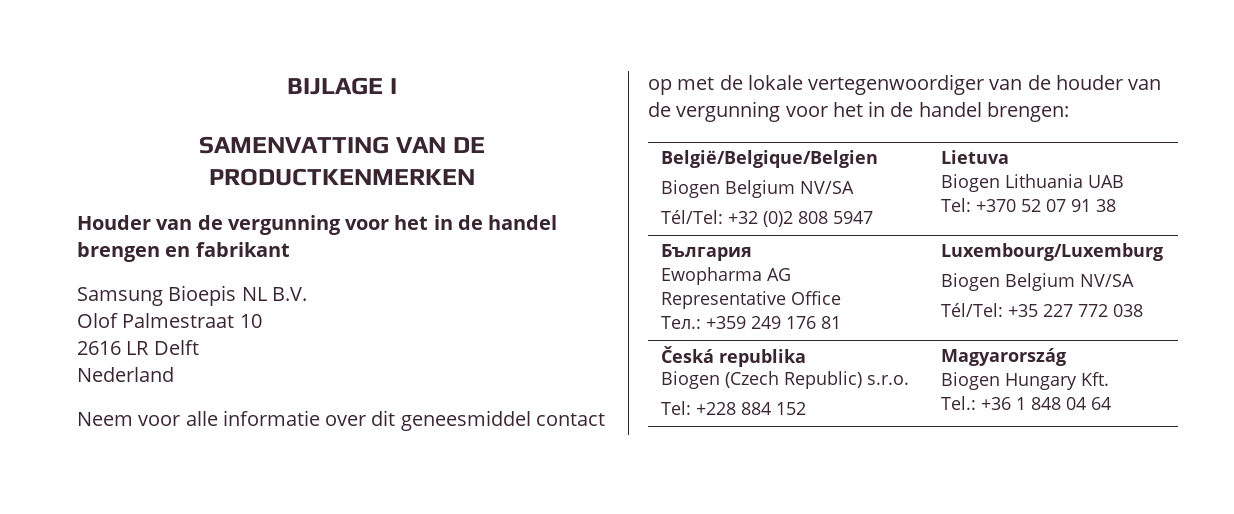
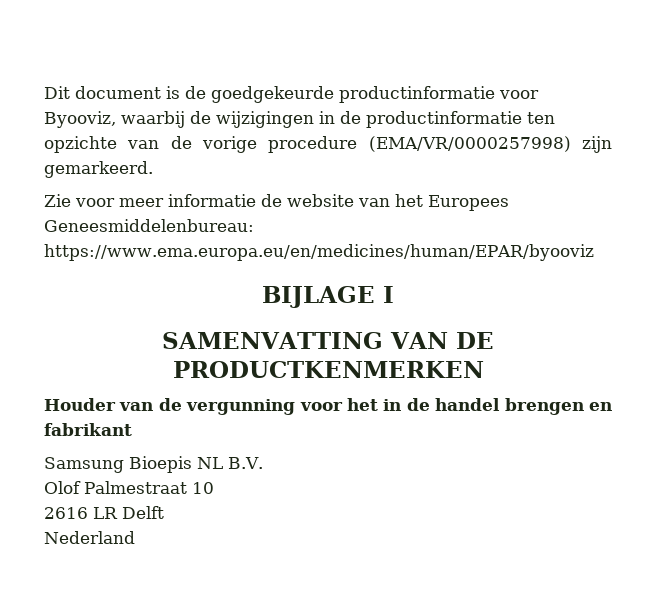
(287, 86) none -> [44,86,539,103] [44,111,555,128] [44,136,613,153] [44,161,153,178] [44,194,509,211] [44,219,254,232] [44,244,594,261] Dit document is de goedgekeurde productinformatie voor Byooviz, waarbij de wijzigingen in de productinformatie ten opzichte van de vorige procedure (EMA/VR/0000257998) zijn gemarkeerd. // Zie voor meer informatie de website van het Europees Geneesmiddelenbureau: https://www.ema.europa.eu/en/medicines/human/EPAR/byooviz //
[77,410,605,431] [648,74,1162,95] [648,101,1069,122] [660,150,878,168] [660,180,854,198] [660,210,873,227] [940,150,1009,164] [940,174,1124,192] [940,198,1116,212] [660,244,752,261] [660,267,791,285] [660,291,841,309] [660,316,841,329] [940,243,1163,261] [940,273,1134,291] [940,303,1143,317] [660,346,806,367] [660,371,909,389] [660,401,806,415] [940,348,1066,366] [940,372,1109,390] [940,396,1111,410] // Neem voor alle informatie over dit geneesmiddel contact op met de lokale vertegenwoordiger van de houder van de vergunning voor het in de handel brengen: // België/Belgique/Belgien // Biogen Belgium NV/SA // Tél/Tel: +32 (0)2 808 5947 | Lietuva // Biogen Lithuania UAB // Tel: +370 52 07 91 38 // България // Ewopharma AG Representative Office // Teл.: +359 249 176 81 | Luxembourg/Luxemburg // Biogen Belgium NV/SA // Tél/Tel: +35 227 772 038 // Česká republika // Biogen (Czech Republic) s.r.o. // Tel: +228 884 152 | Magyarország // Biogen Hungary Kft. // Tel.: +36 1 848 04 64 -> (135, 537) none

